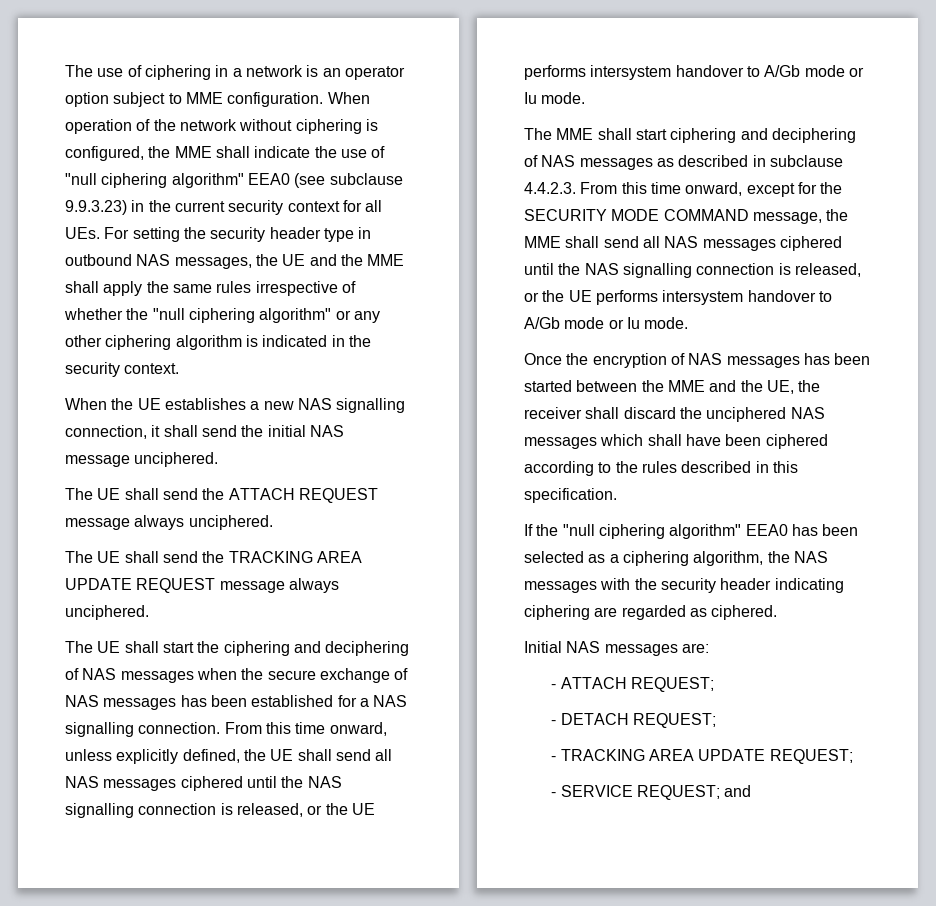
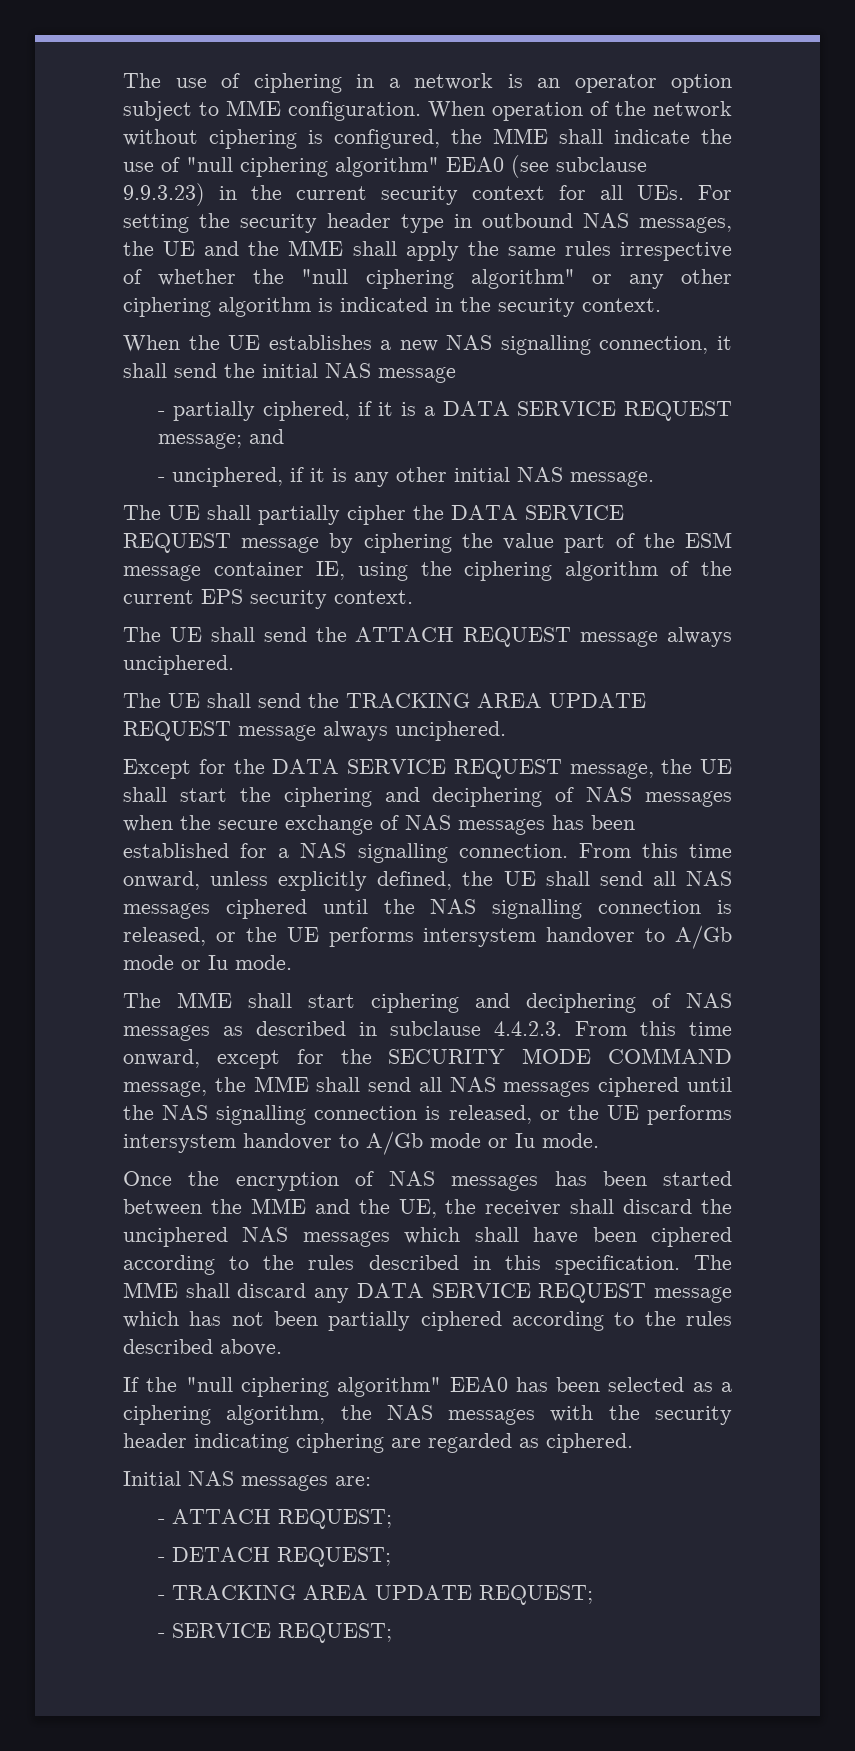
[134,452,219,467] unciphered. -> [158,401,732,421] [158,429,285,449] [158,467,655,487] [123,505,624,525] [123,532,732,553] [123,561,732,581] [123,589,413,609] // - partially ciphered, if it is a DATA SERVICE REQUEST message; and // - unciphered, if it is any other initial NAS message. // The UE shall partially cipher the DATA SERVICE REQUEST message by ciphering the value part of the ESM message container IE, using the ciphering algorithm of the current EPS security context.
[65,641,93,653] The -> [123,759,693,779] Except for the DATA SERVICE REQUEST message, the
(617, 495) none -> [694,1255,732,1270] [123,1282,732,1303] [123,1311,732,1331] [123,1339,282,1356] The MME shall discard any DATA SERVICE REQUEST message which has not been partially ciphered according to the rules described above.
[724,785,752,797] and -> (393, 1633) none

